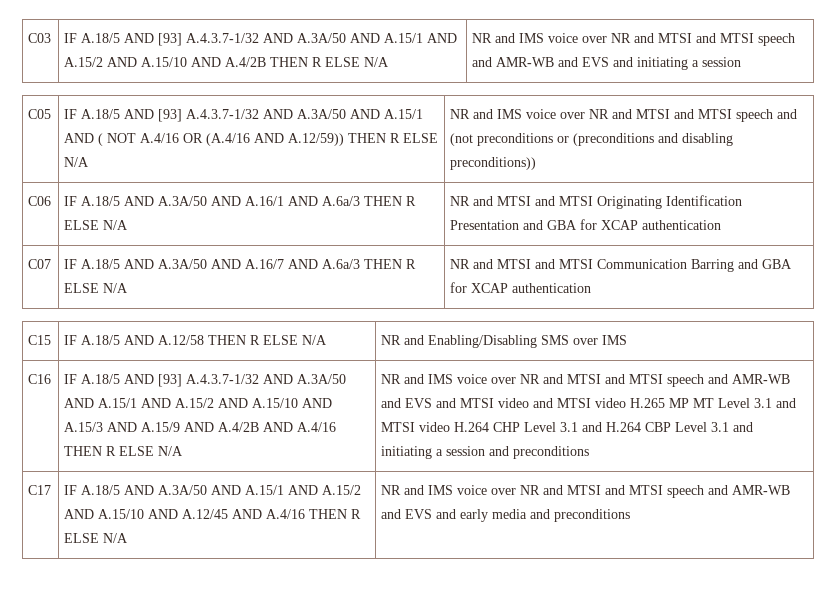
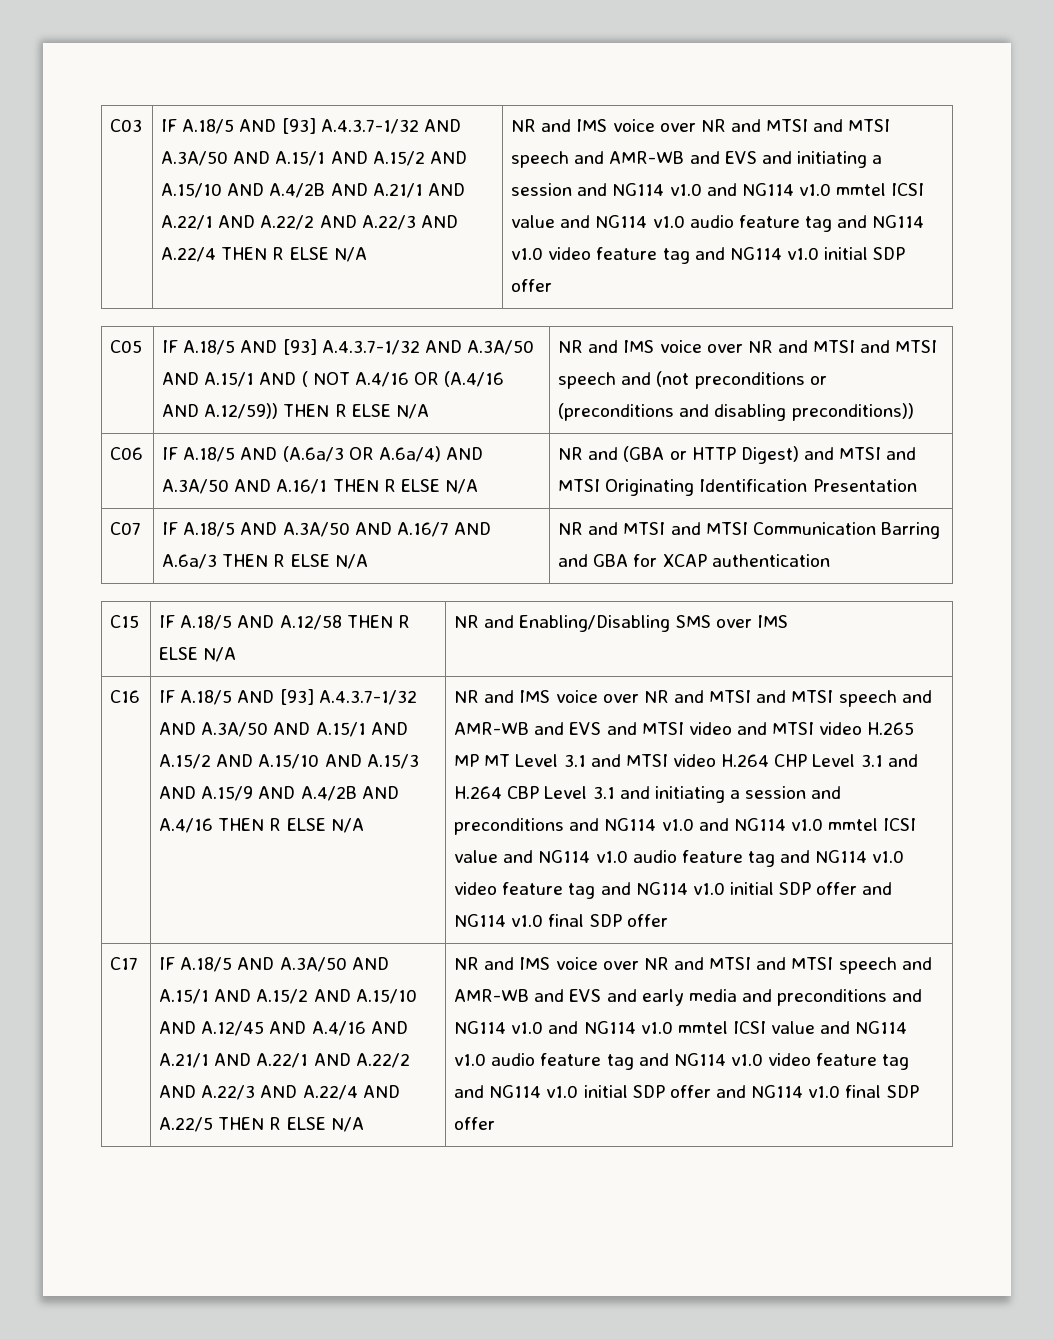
(267, 62) none -> [330,183,465,198] [161,215,458,230] [161,247,217,262] AND A.21/1 AND A.22/1 AND A.22/2 AND A.22/3 AND A.22/4
(742, 62) none -> [577,183,925,196] [511,215,925,232] [511,247,906,264] [511,279,553,292] and NG114 v1.0 and NG114 v1.0 mmtel ICSI value and NG114 v1.0 audio feature tag and NG114 v1.0 video feature tag and NG114 v1.0 initial SDP offer
(155, 201) none -> [282,446,484,462] (A.6a/3 OR A.6a/4) AND
[288,196,417,206] [64,220,129,230] [450,196,494,206] AND A.6a/3 THEN R ELSE N/A | NR and -> [332,479,479,494] [558,446,835,464] THEN R ELSE N/A | NR and (GBA or HTTP Digest) and
[523,219,722,230] and GBA for XCAP authentication -> (917, 485) none
(590, 452) none -> [569,818,917,831] [454,850,905,867] [454,882,893,899] [454,914,668,927] and NG114 v1.0 and NG114 v1.0 mmtel ICSI value and NG114 v1.0 audio feature tag and NG114 v1.0 video feature tag and NG114 v1.0 initial SDP offer and NG114 v1.0 final SDP offer
(306, 514) none -> [370,1021,408,1034] [159,1053,410,1068] [159,1085,400,1100] [159,1117,214,1132] AND A.21/1 AND A.22/1 AND A.22/2 AND A.22/3 AND A.22/4 AND A.22/5
(631, 515) none -> [892,989,923,1002] [454,1021,908,1034] [454,1053,910,1070] [454,1085,919,1098] [454,1117,496,1130] and NG114 v1.0 and NG114 v1.0 mmtel ICSI value and NG114 v1.0 audio feature tag and NG114 v1.0 video feature tag and NG114 v1.0 initial SDP offer and NG114 v1.0 final SDP offer

